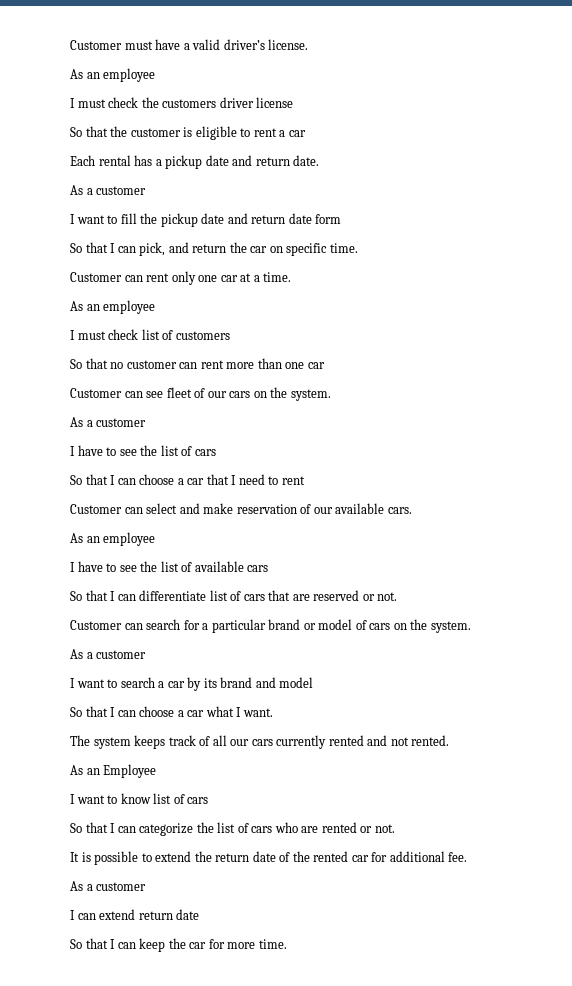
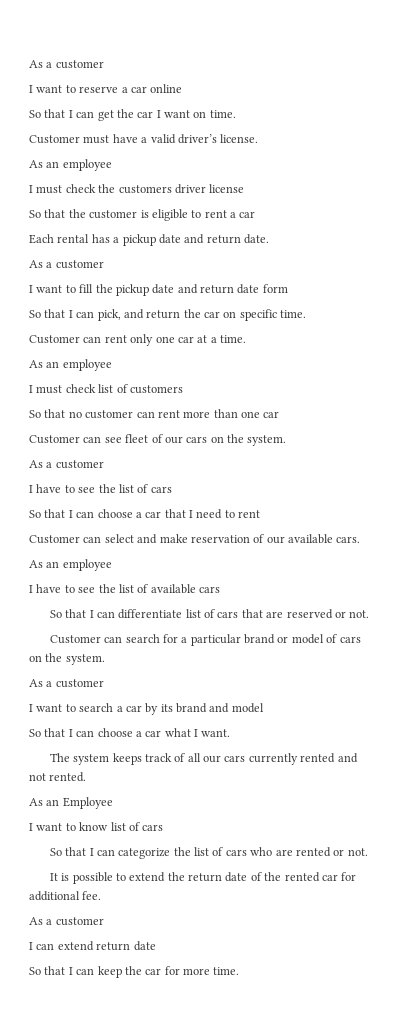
(70, 45) none -> [29,60,104,69] [29,84,183,93] [29,109,236,121] As a customer // I want to reserve a car online // So that I can get the car I want on time. //

